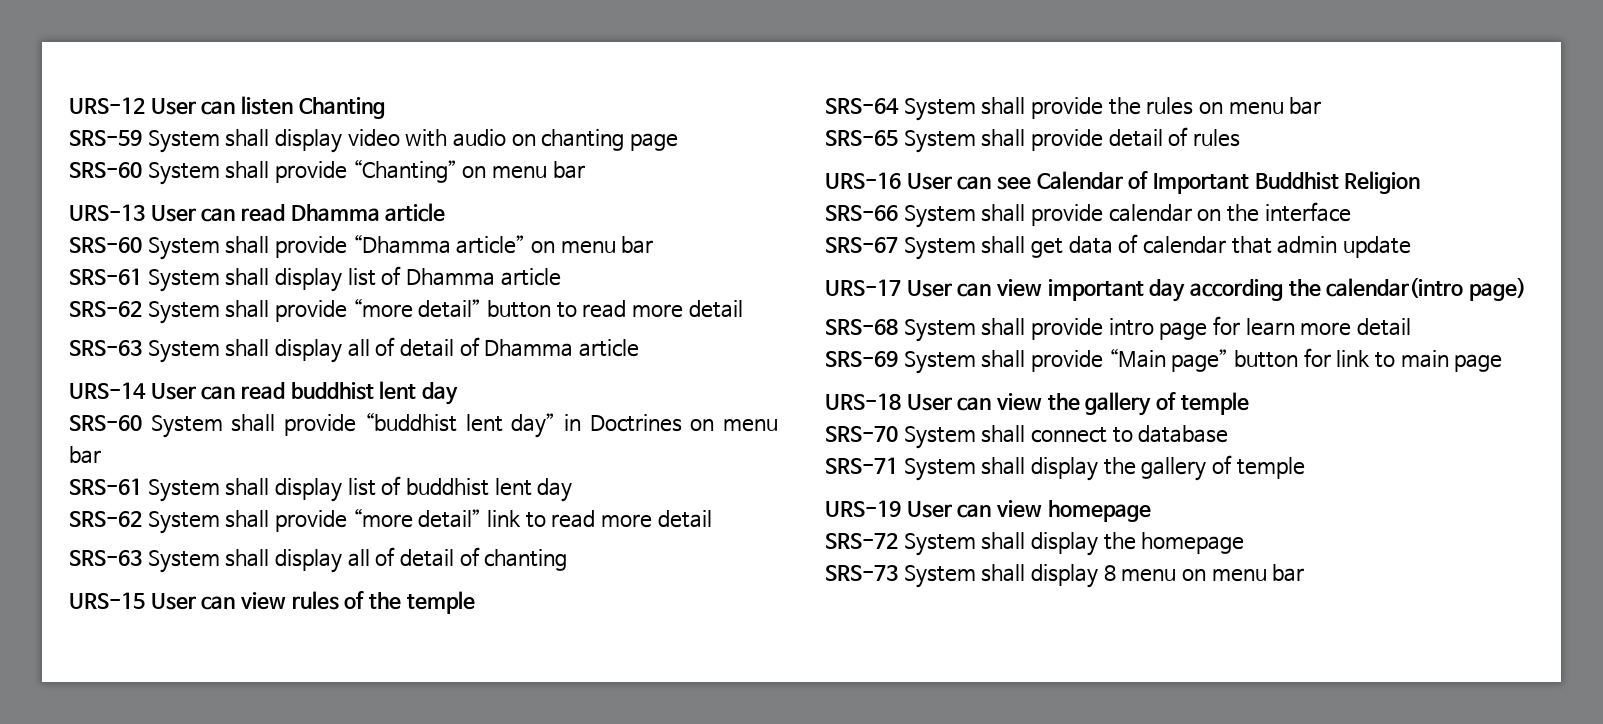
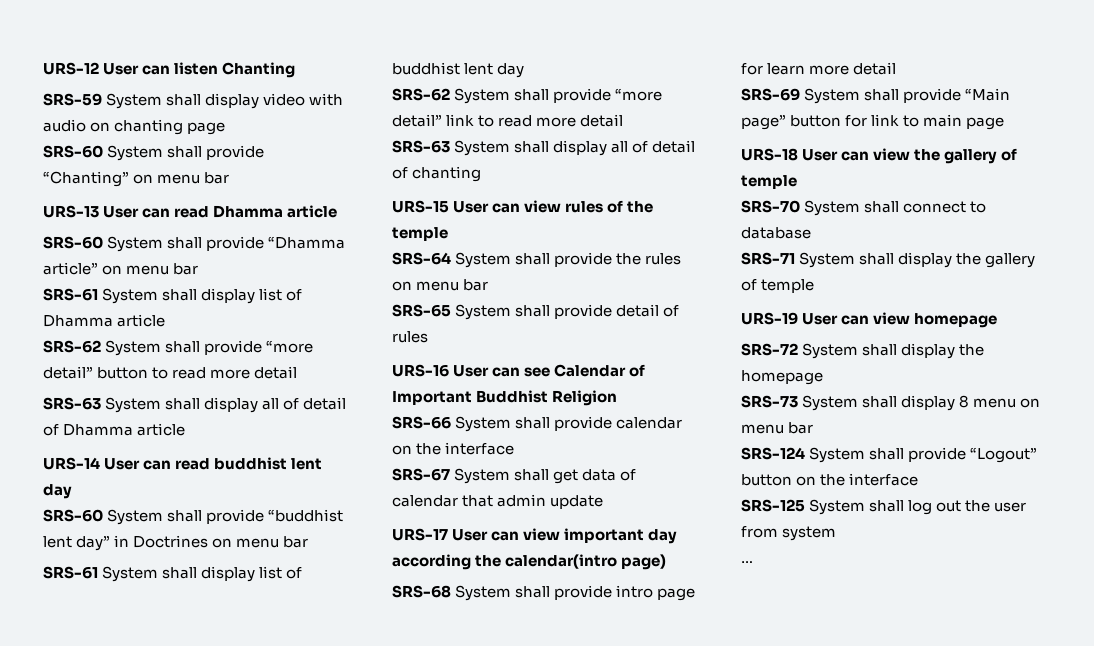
(1305, 573) none -> [741,447,1038,463] [741,473,919,486] [741,499,1027,515] [741,526,837,541] [741,561,753,563] // SRS-124 System shall provide “Logout” button on the interface // SRS-125 System shall log out the user from system // …

